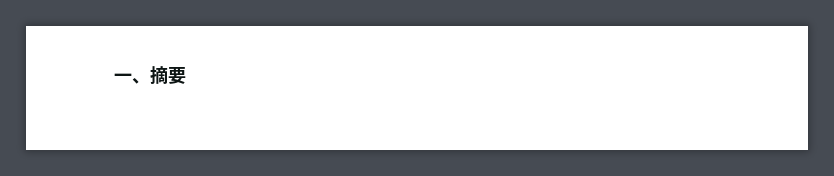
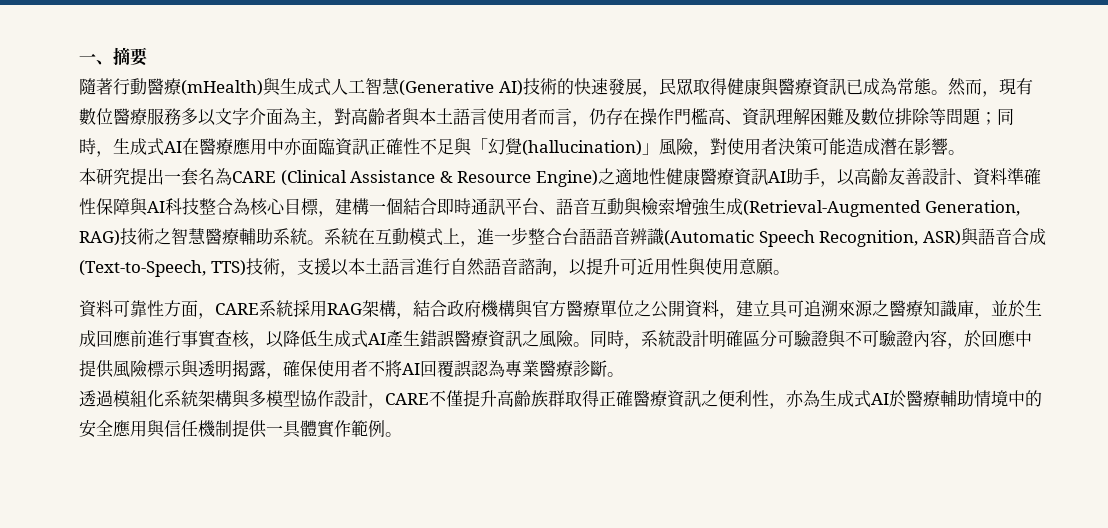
(186, 75) none -> [79,78,1033,97] [79,108,1014,127] [79,138,965,157] [79,168,1041,187] [79,198,1020,217] [79,227,1046,247] [79,258,790,277] [79,300,1042,319] [79,330,1032,349] [79,359,624,379] [79,390,1042,409] [79,420,402,438] // 隨著行動醫療(mHealth)與生成式人工智慧(Generative AI)技術的快速發展，民眾取得健康與醫療資訊已成為常態。然而，現有數位醫療服務多以文字介面為主，對高齡者與本土語言使用者而言，仍存在操作門檻高、資訊理解困難及數位排除等問題；同時，生成式AI在醫療應用中亦面臨資訊正確性不足與「幻覺(hallucination)」風險，對使用者決策可能造成潛在影響。 // 本研究提出一套名為CARE (Clinical Assistance & Resource Engine)之適地性健康醫療資訊AI助手，以高齡友善設計、資料準確性保障與AI科技整合為核心目標，建構一個結合即時通訊平台、語音互動與檢索增強生成(Retrieval-Augmented Generation, RAG)技術之智慧醫療輔助系統。系統在互動模式上，進一步整合台語語音辨識(Automatic Speech Recognition, ASR)與語音合成(Text-to-Speech, TTS)技術，支援以本土語言進行自然語音諮詢，以提升可近用性與使用意願。 // 資料可靠性方面，CARE系統採用RAG架構，結合政府機構與官方醫療單位之公開資料，建立具可追溯來源之醫療知識庫，並於生成回應前進行事實查核，以降低生成式AI產生錯誤醫療資訊之風險。同時，系統設計明確區分可驗證與不可驗證內容，於回應中提供風險標示與透明揭露，確保使用者不將AI回覆誤認為專業醫療診斷。 // 透過模組化系統架構與多模型協作設計，CARE不僅提升高齡族群取得正確醫療資訊之便利性，亦為生成式AI於醫療輔助情境中的安全應用與信任機制提供一具體實作範例。

